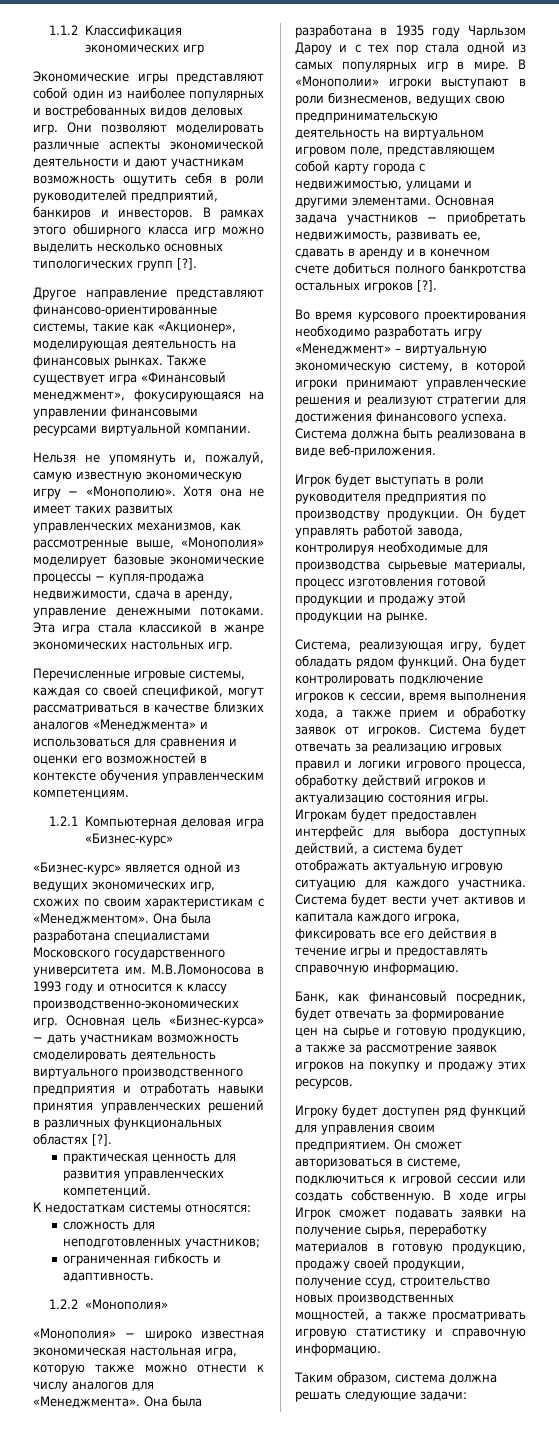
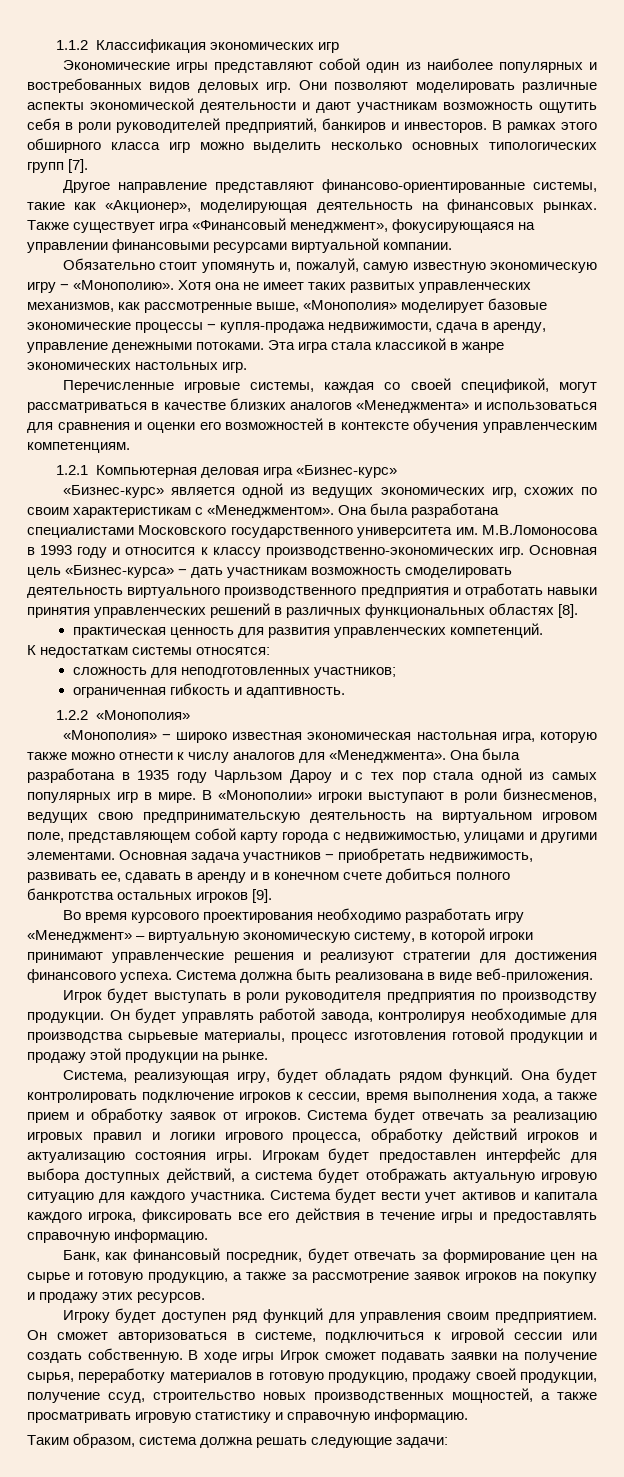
[177,258,197,270] [?]. -> [68,159,89,173] [7].
[33,452,100,463] Нельзя не -> [62,258,198,270] Обязательно стоит
[92,1134,112,1146] [?]. -> [558,604,579,618] [8].
[417,280,437,292] [?]. -> [252,889,273,903] [9].

